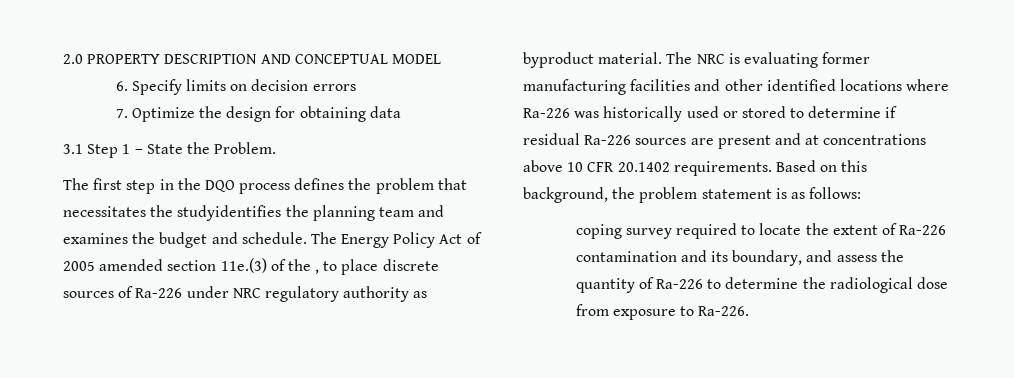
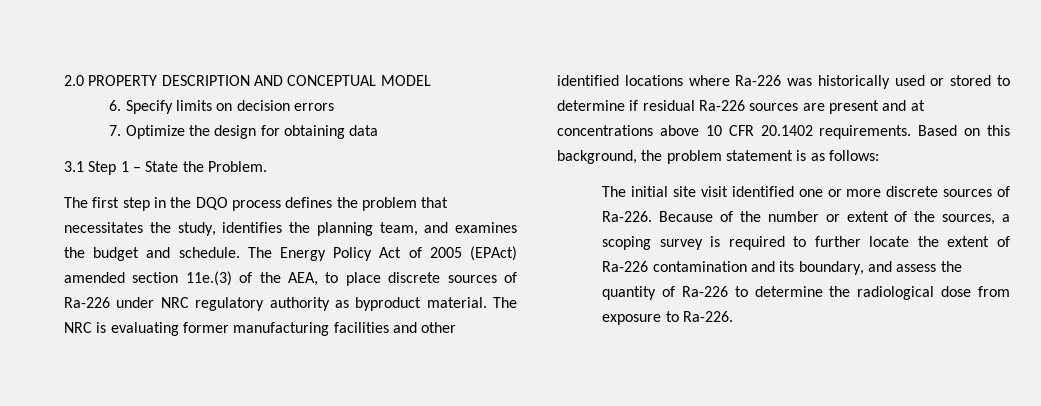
[177,205,282,221] studyidentifies -> [177,222,283,236] study, identifies
[378,207,414,217] team -> [379,222,418,236] team,
(95, 266) none -> [469,246,517,261] (EPAct)
[315,269,320,274] , -> [288,272,318,286] AEA,
[575,224,672,239] coping survey -> [602,186,1010,197] [602,211,1010,225] [602,236,721,250] The initial site visit identified one or more discrete sources of Ra-226. Because of the number or extent of the sources, a scoping survey is
(756, 230) none -> [814,236,861,247] further

